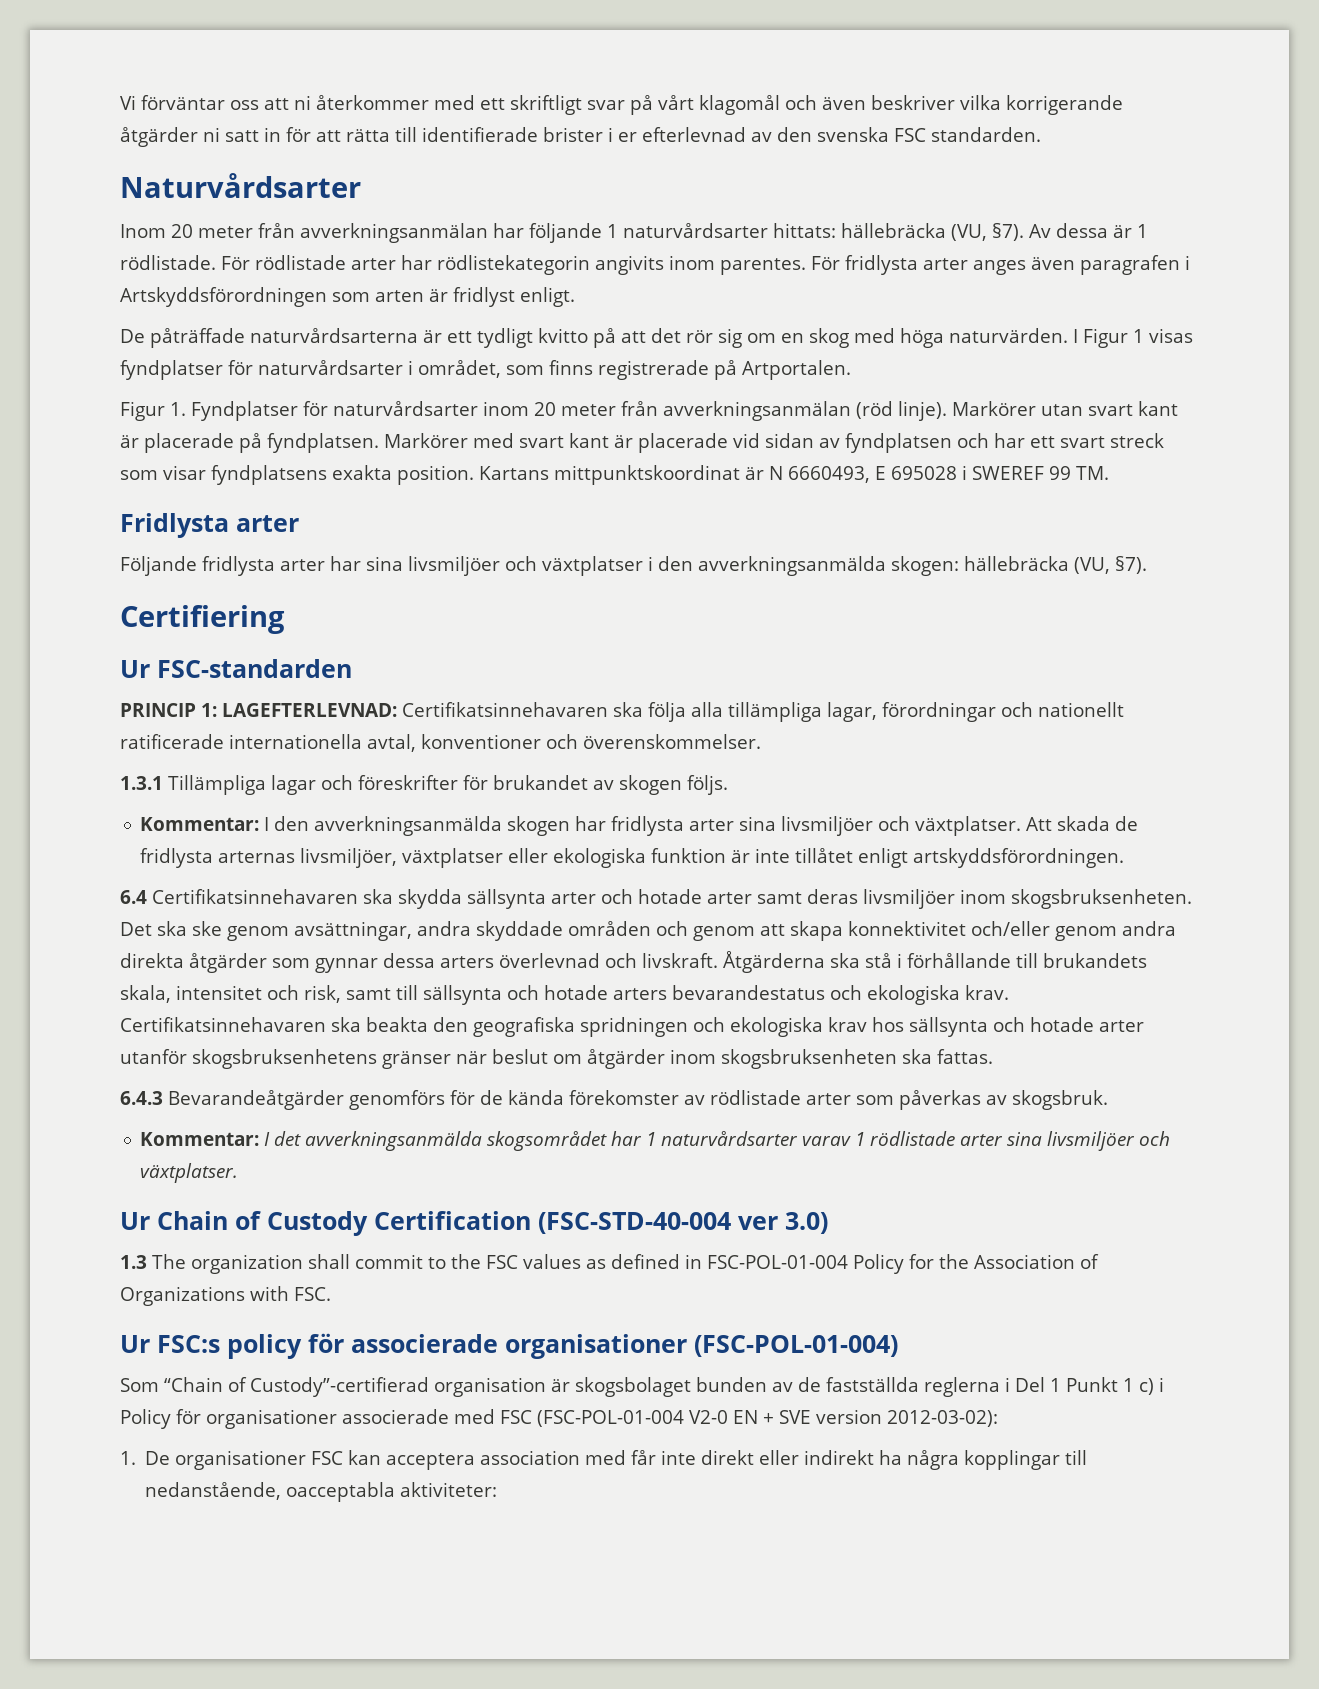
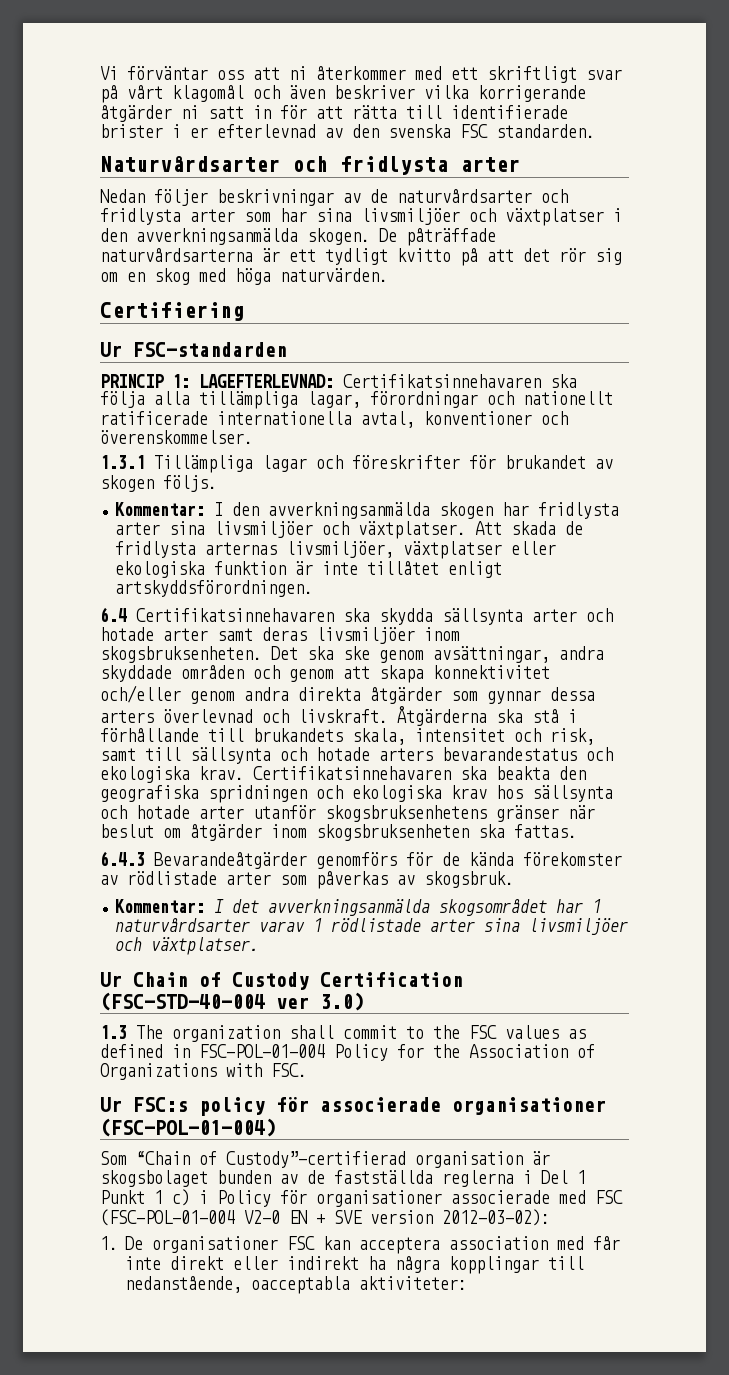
[120,223,1148,243] [120,255,1190,275] [120,287,575,307] // Inom 20 meter från avverkningsanmälan har följande 1 naturvårdsarter hittats: hällebräcka (VU, §7). Av dessa är 1 rödlistade. För rödlistade arter har rödlistekategorin angivits inom parentes. För fridlysta arter anges även paragrafen i Artskyddsförordningen som arten är fridlyst enligt. // -> [292,156,520,175] [100,189,568,206] [100,208,622,226] [100,228,370,245] och fridlysta arter // Nedan följer beskrivningar av de naturvårdsarter och fridlysta arter som har sina livsmiljöer och växtplatser i den avverkningsanmälda skogen.
[1073,328,1193,348] [120,360,851,380] [120,401,1178,421] [120,433,1164,453] [120,465,1109,485] [120,513,299,538] [120,556,1147,576] I Figur 1 visas fyndplatser för naturvårdsarter i området, som finns registrerade på Artportalen. // Figur 1. Fyndplatser för naturvårdsarter inom 20 meter från avverkningsanmälan (röd linje). Markörer utan svart kant är placerade på fyndplatsen. Markörer med svart kant är placerade vid sidan av fyndplatsen och har ett svart streck som visar fyndplatsens exakta position. Kartans mittpunktskoordinat är N 6660493, E 695028 i SWEREF 99 TM. // Fridlysta arter // Följande fridlysta arter har sina livsmiljöer och växtplatser i den avverkningsanmälda skogen: hällebräcka (VU, §7). -> (388, 275) none

